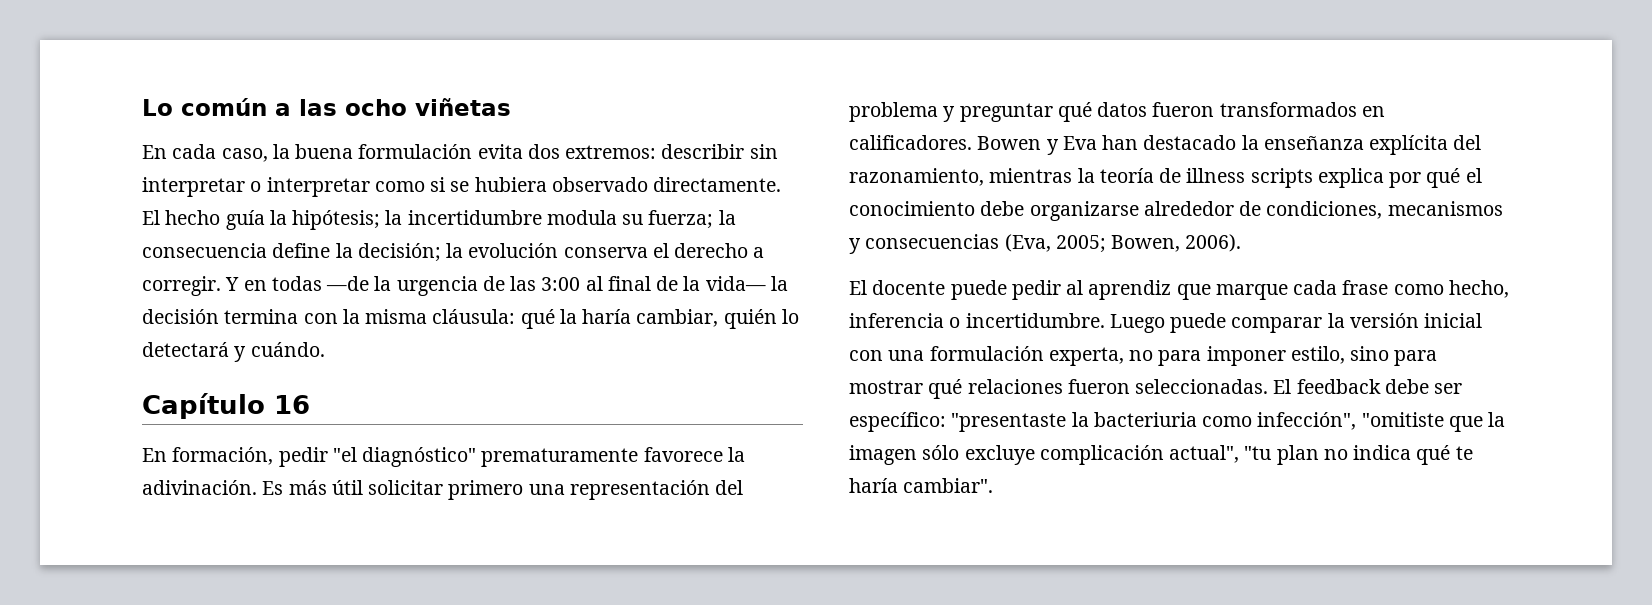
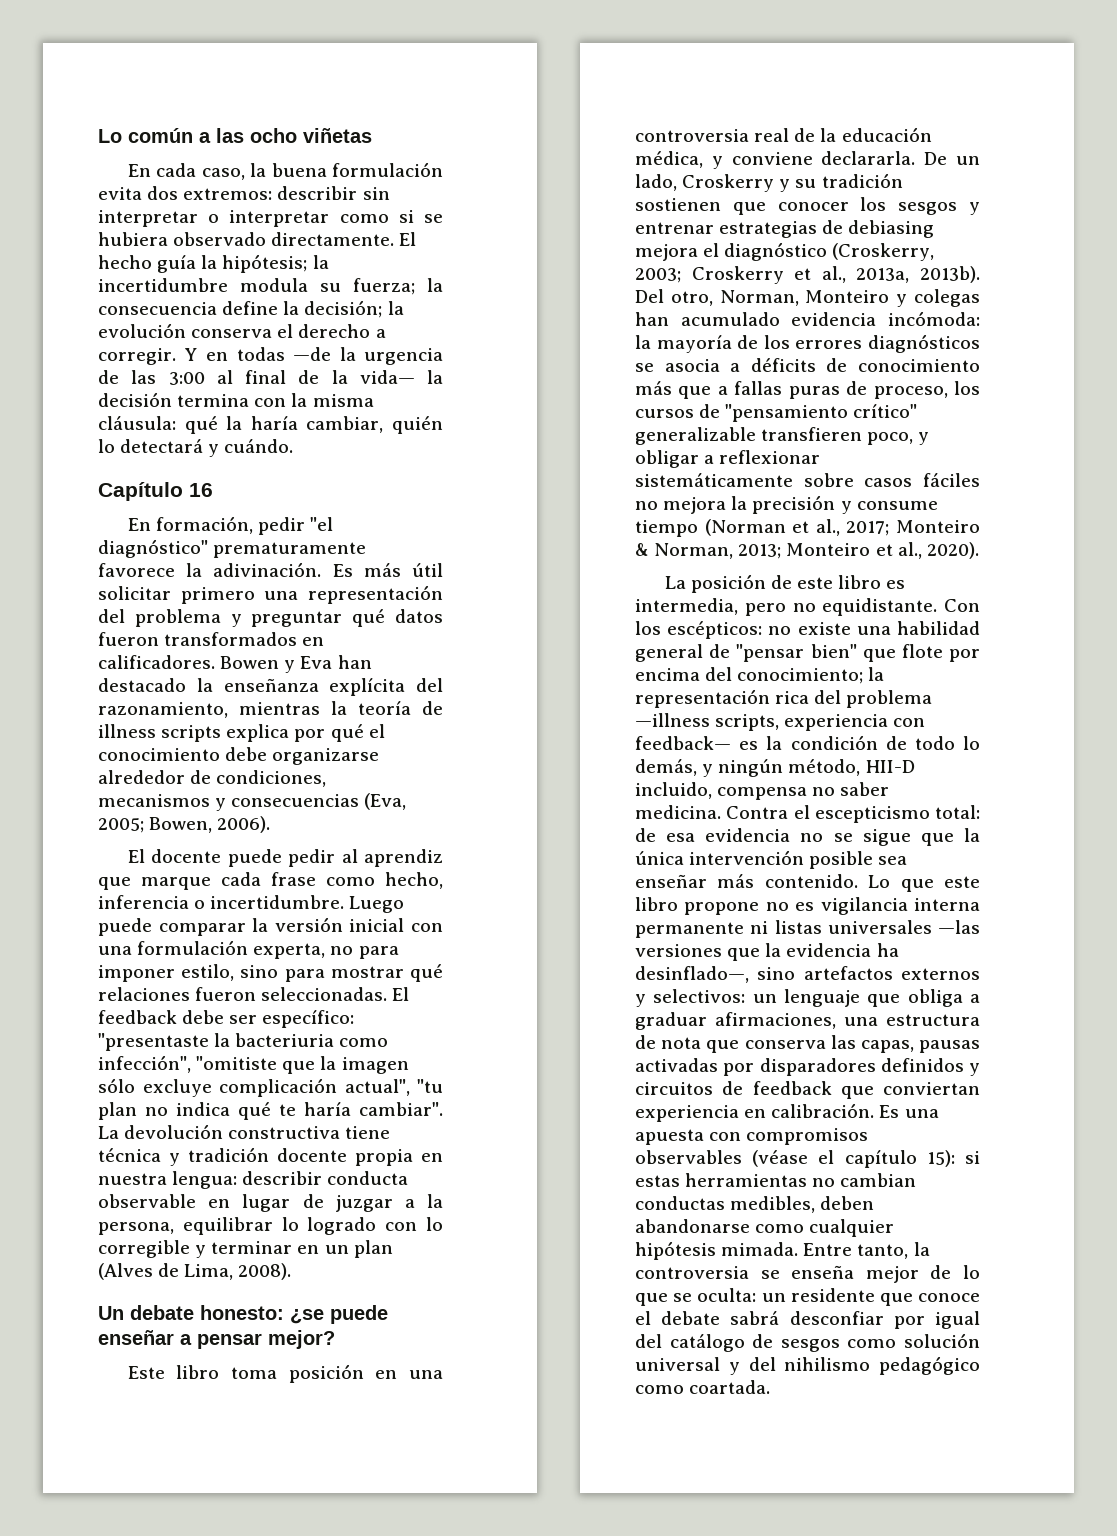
(994, 485) none -> [98,1124,391,1139] [98,1147,443,1166] [98,1171,409,1189] [98,1194,443,1212] [98,1217,444,1235] [98,1240,393,1258] [98,1263,292,1280] [98,1305,388,1324] [98,1330,335,1349] [127,1364,443,1383] [635,127,932,142] [635,151,980,169] [635,173,903,192] [635,197,980,215] [635,220,935,238] [635,242,935,261] [635,266,980,284] [635,289,980,307] [635,311,980,326] [635,334,980,353] [635,358,980,372] [635,381,980,399] [635,404,918,422] [635,427,930,445] [635,450,821,468] [635,473,980,487] [635,495,938,514] [635,519,980,537] [635,542,979,559] [664,574,906,593] [635,598,980,616] [635,621,980,639] [635,644,980,662] [635,667,885,684] [635,689,933,708] [635,713,926,731] [635,735,980,750] [635,759,915,777] [635,782,890,800] [635,805,980,823] [635,828,980,846] [635,850,908,869] [635,874,980,892] [635,897,980,915] [635,920,980,938] [635,943,899,961] [635,966,980,983] [635,989,980,1007] [635,1012,980,1030] [635,1035,980,1053] [635,1058,980,1076] [635,1081,980,1099] [635,1103,939,1122] [635,1128,869,1145] [635,1150,980,1168] [635,1173,917,1187] [635,1196,875,1213] [635,1219,895,1237] [635,1241,930,1260] [635,1265,980,1283] [635,1288,980,1306] [635,1311,980,1329] [635,1333,980,1352] [635,1356,980,1375] [635,1380,771,1394] La devolución constructiva tiene técnica y tradición docente propia en nuestra lengua: describir conducta observable en lugar de juzgar a la persona, equilibrar lo logrado con lo corregible y terminar en un plan (Alves de Lima, 2008). // Un debate honesto: ¿se puede enseñar a pensar mejor? // Este libro toma posición en una controversia real de la educación médica, y conviene declararla. De un lado, Croskerry y su tradición sostienen que conocer los sesgos y entrenar estrategias de debiasing mejora el diagnóstico (Croskerry, 2003; Croskerry et al., 2013a, 2013b). Del otro, Norman, Monteiro y colegas han acumulado evidencia incómoda: la mayoría de los errores diagnósticos se asocia a déficits de conocimiento más que a fallas puras de proceso, los cursos de "pensamiento crítico" generalizable transfieren poco, y obligar a reflexionar sistemáticamente sobre casos fáciles no mejora la precisión y consume tiempo (Norman et al., 2017; Monteiro & Norman, 2013; Monteiro et al., 2020). // La posición de este libro es intermedia, pero no equidistante. Con los escépticos: no existe una habilidad general de "pensar bien" que flote por encima del conocimiento; la representación rica del problema —illness scripts, experiencia con feedback— es la condición de todo lo demás, y ningún método, HII-D incluido, compensa no saber medicina. Contra el escepticismo total: de esa evidencia no se sigue que la única intervención posible sea enseñar más contenido. Lo que este libro propone no es vigilancia interna permanente ni listas universales —las versiones que la evidencia ha desinflado—, sino artefactos externos y selectivos: un lenguaje que obliga a graduar afirmaciones, una estructura de nota que conserva las capas, pausas activadas por disparadores definidos y circuitos de feedback que conviertan experiencia en calibración. Es una apuesta con compromisos observables (véase el capítulo 15): si estas herramientas no cambian conductas medibles, deben abandonarse como cualquier hipótesis mimada. Entre tanto, la controversia se enseña mejor de lo que se oculta: un residente que conoce el debate sabrá desconfiar por igual del catálogo de sesgos como solución universal y del nihilismo pedagógico como coartada.

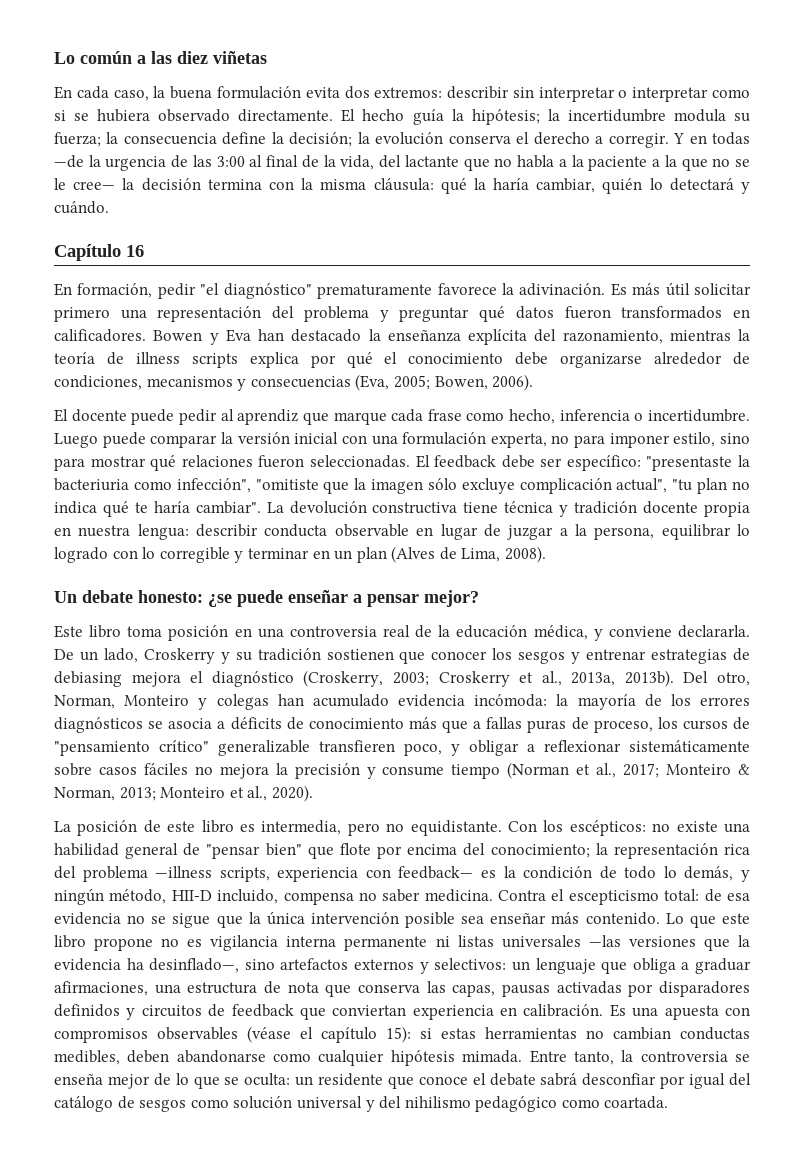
[250,128,297,143] ocho -> [177,51,208,64] diez
[359,370,415,384] vida— -> [340,155,751,171] [54,178,116,190] vida, del lactante que no habla a la paciente a la que no se le cree—

